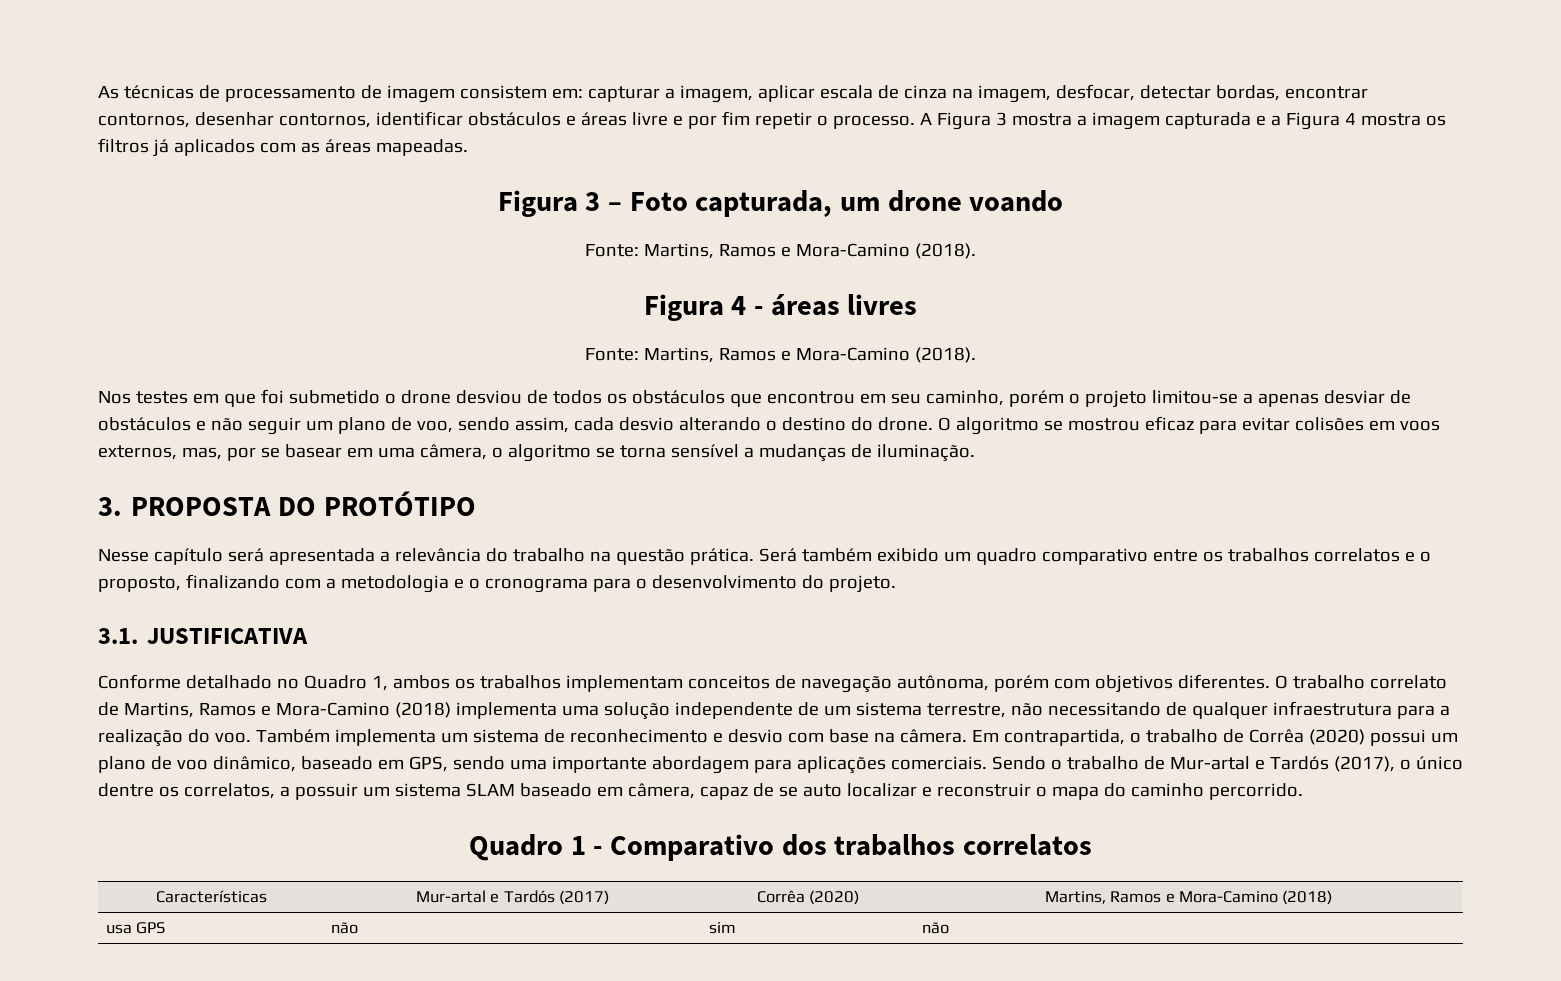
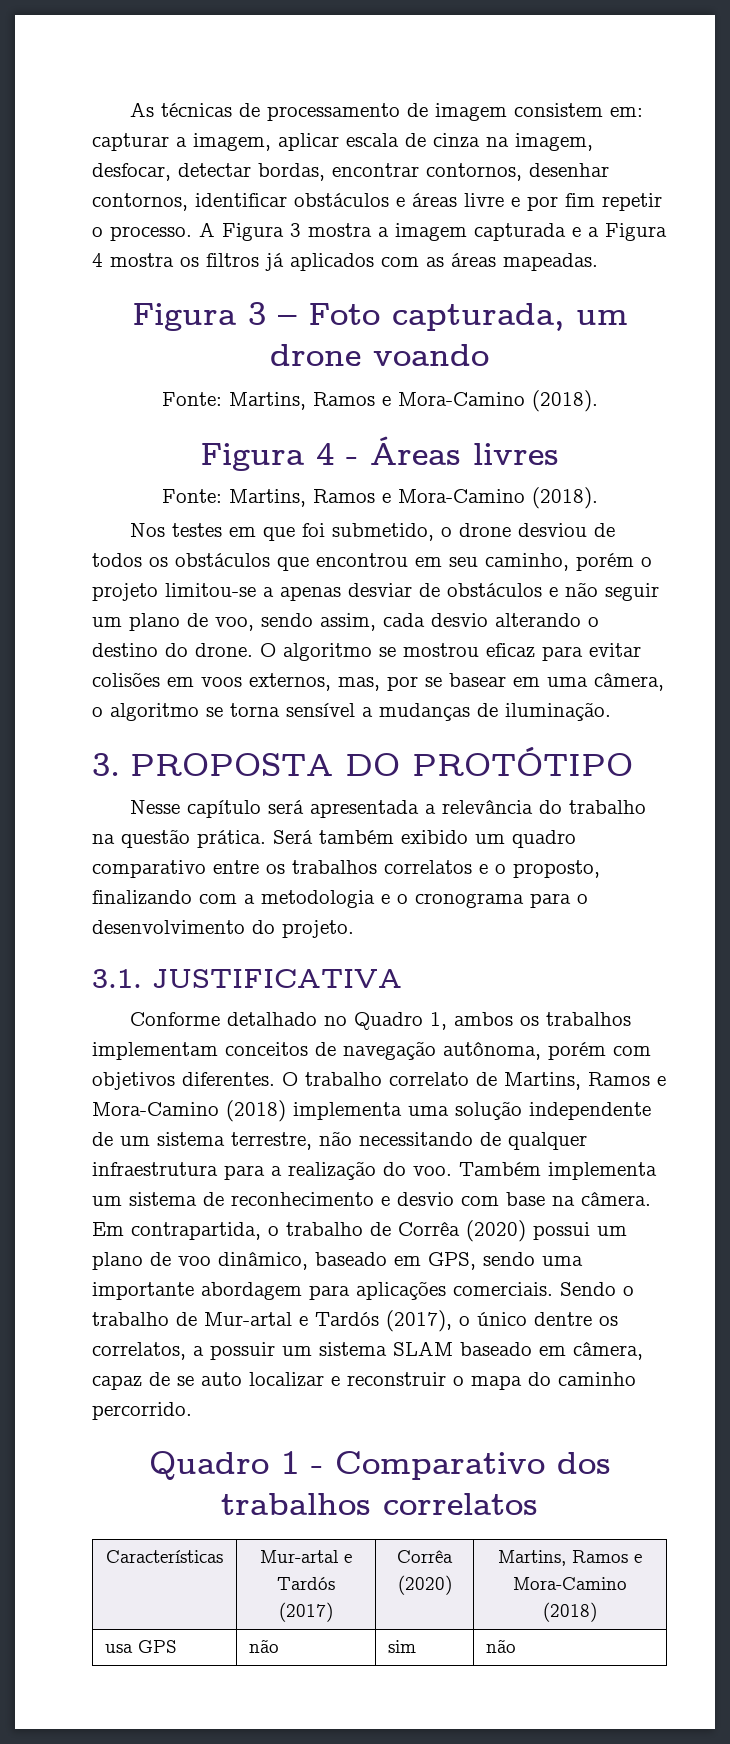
[770,294,840,316] áreas -> [370,436,461,465] Áreas
[288,390,380,404] submetido -> [331,523,434,541] submetido,

